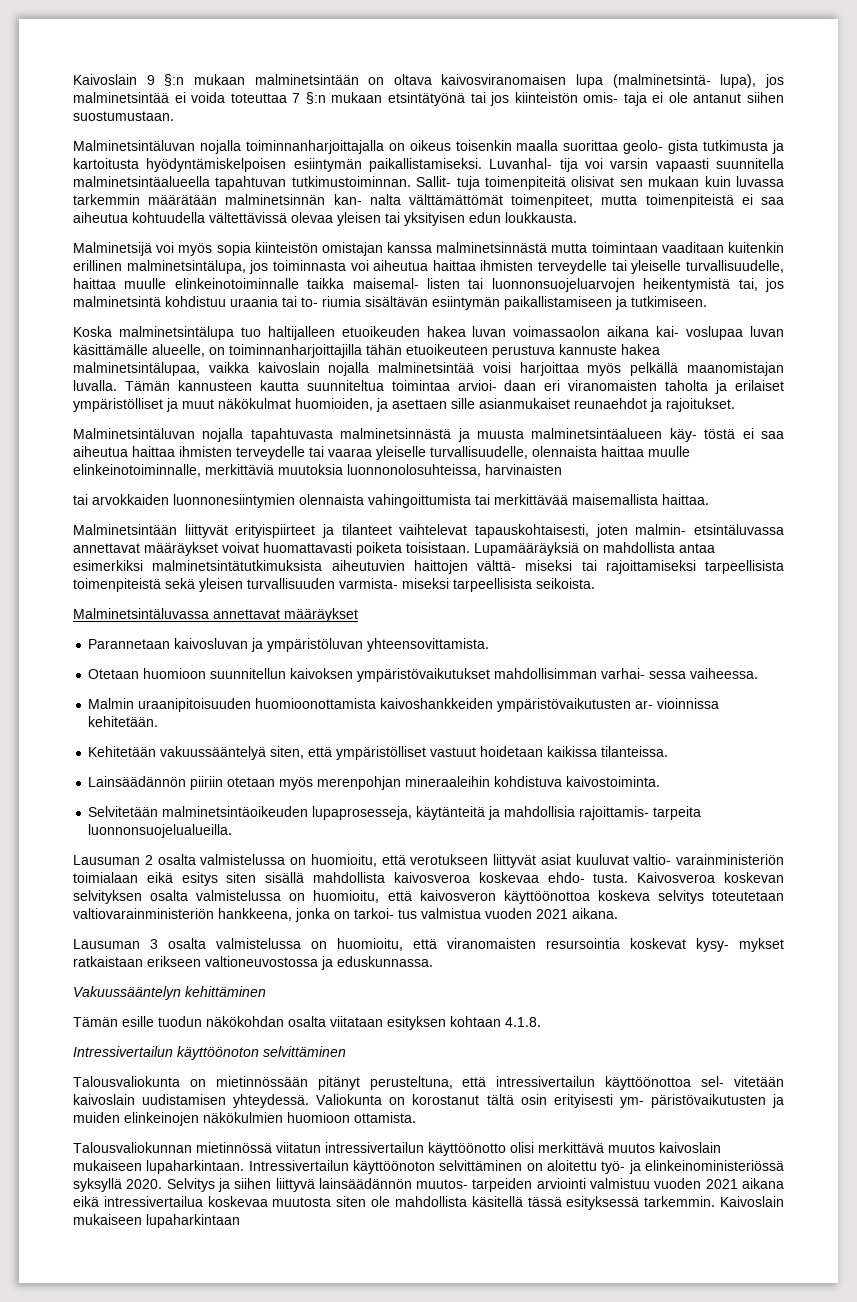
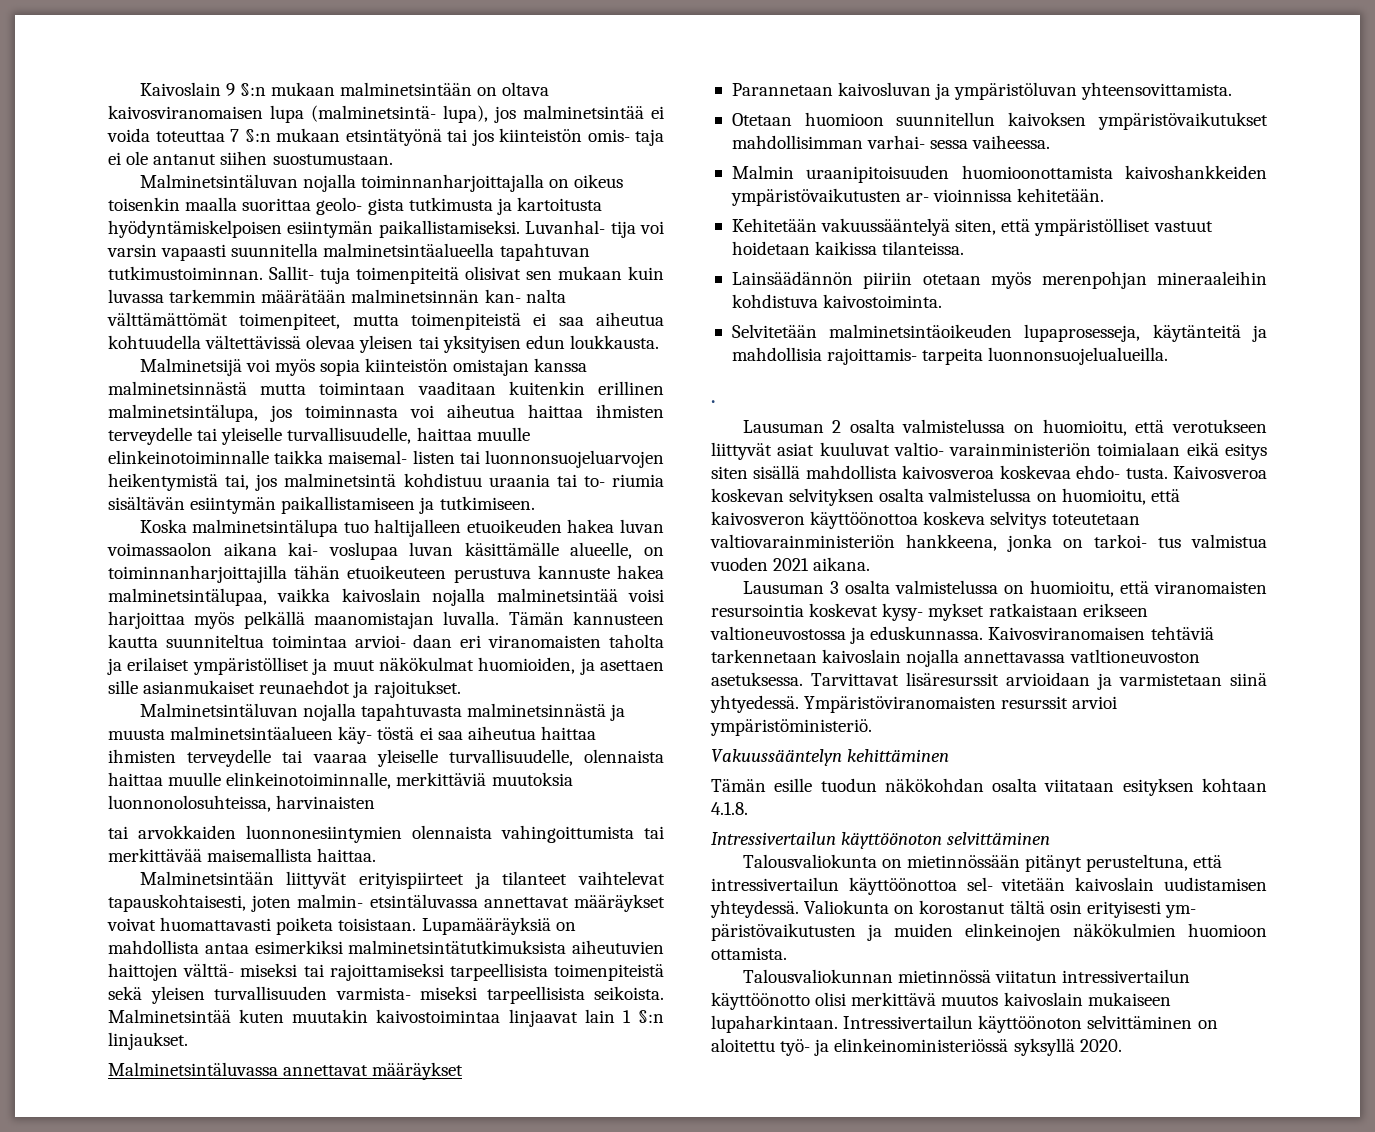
(595, 583) none -> [108,1009,664,1027] [108,1032,188,1050] Malminetsintää kuten muutakin kaivostoimintaa linjaavat lain 1 §:n linjaukset.
(233, 831) none -> [711,400,715,403] // .
(433, 961) none -> [988,626,1214,640] [711,649,1200,667] [711,672,1267,690] [710,695,1118,713] [710,719,872,736] Kaivosviranomaisen tehtäviä tarkennetaan kaivoslain nojalla annettavassa vatltioneuvoston asetuksessa. Tarvittavat lisäresurssit arvioidaan ja varmistetaan siinä yhtyedessä. Ympäristöviranomaisten resurssit arvioi ympäristöministeriö.
[166,1178,784,1192] [73,1196,784,1210] [73,1214,240,1228] Selvitys ja siihen liittyvä lainsäädännön muutos- tarpeiden arviointi valmistuu vuoden 2021 aikana eikä intressivertailua koskevaa muutosta siten ole mahdollista käsitellä tässä esityksessä tarkemmin. Kaivoslain mukaiseen lupaharkintaan -> (1122, 1045) none

